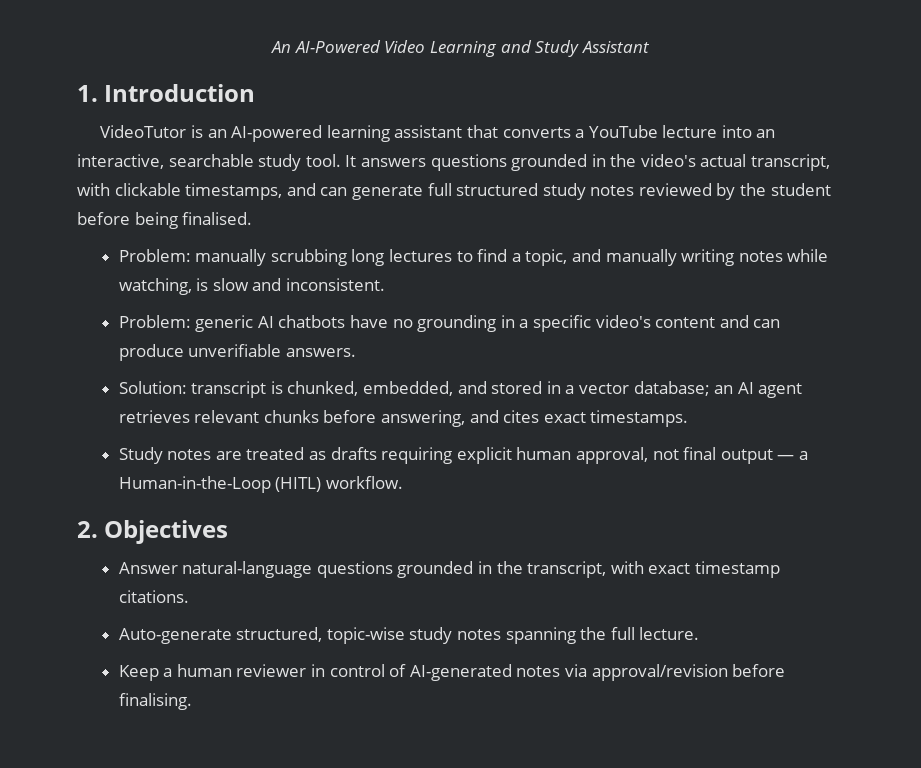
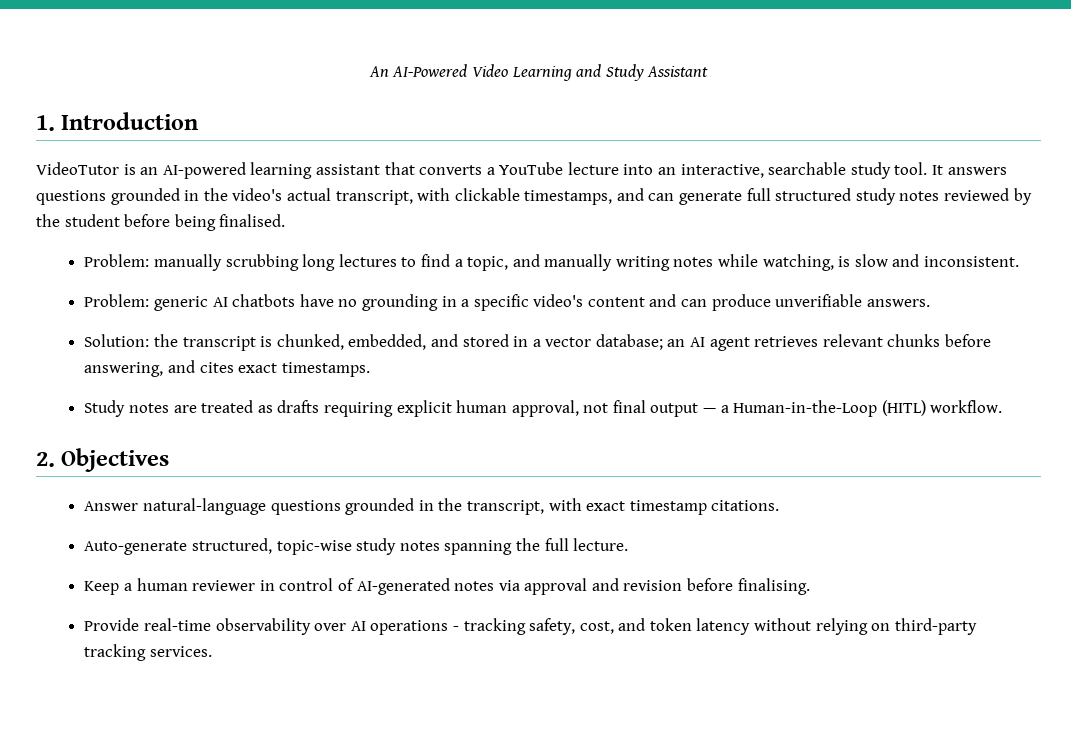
(187, 387) none -> [153,334,178,347] the
[591,664,728,681] approval/revision -> [524,578,683,595] approval and revision
(192, 701) none -> [84,618,977,635] [84,644,212,661] // Provide real-time observability over AI operations - tracking safety, cost, and token latency without relying on third-party tracking services.

